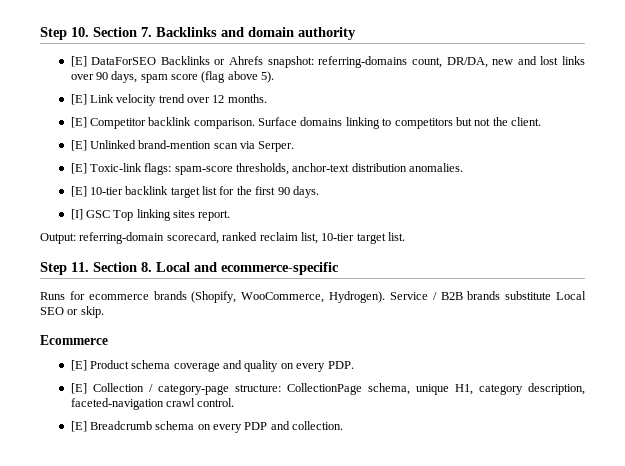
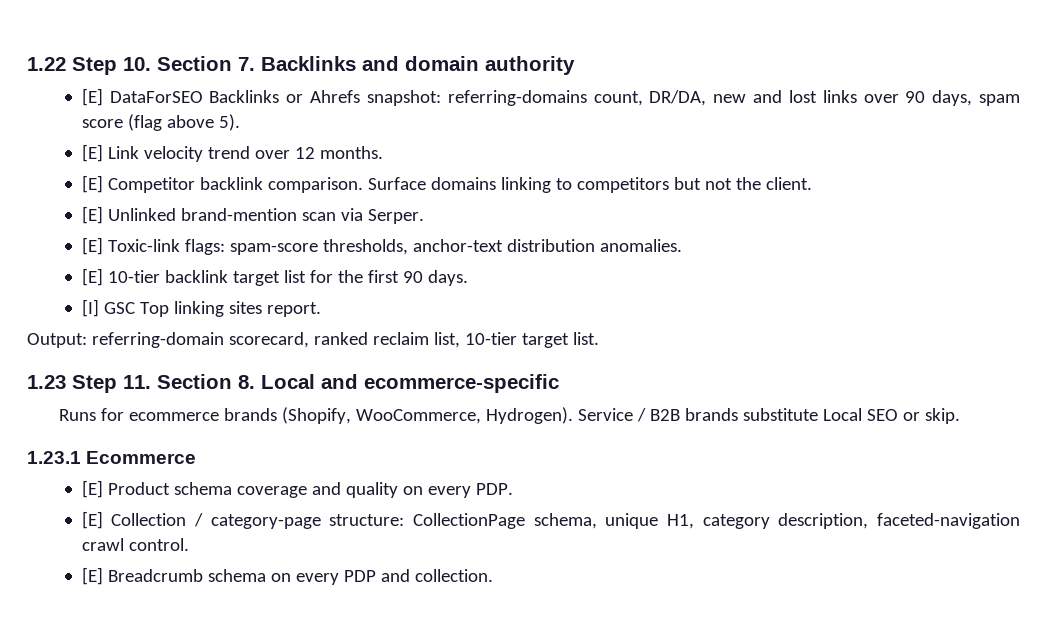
(40, 33) none -> [27,57,66,71] 1.22
(405, 236) none -> [27,375,66,389] 1.23
(104, 312) none -> [27,451,81,464] 1.23.1

